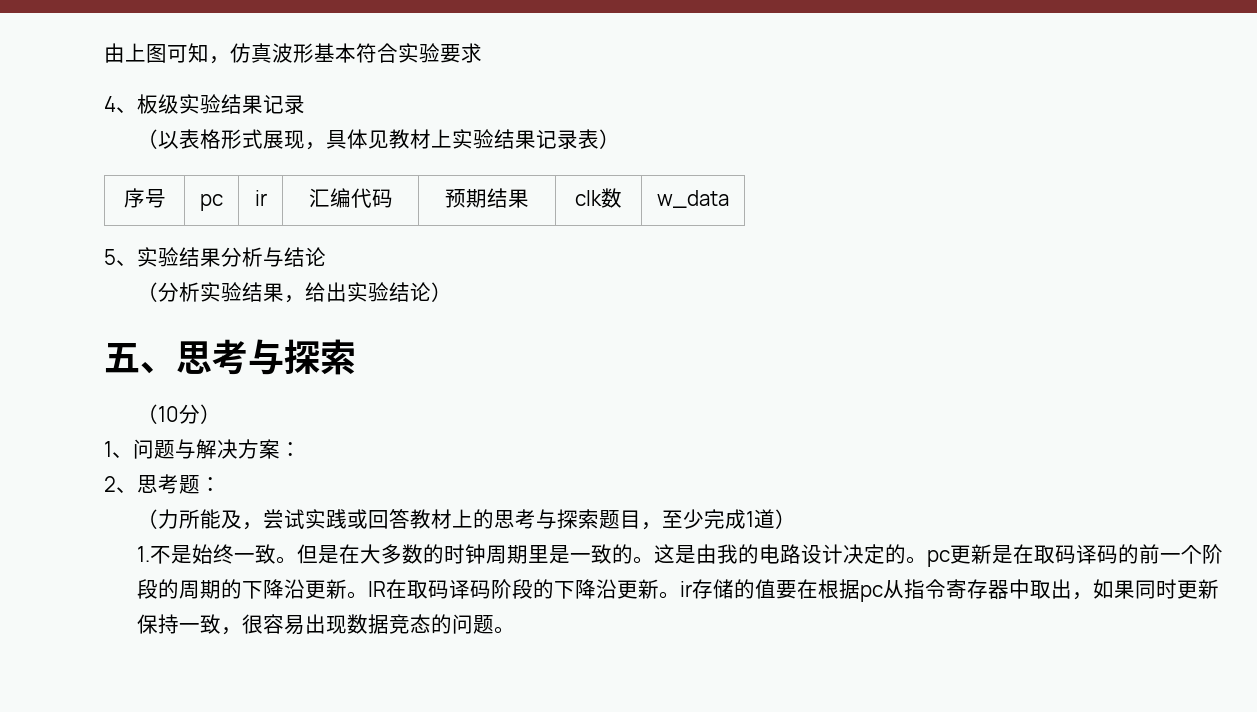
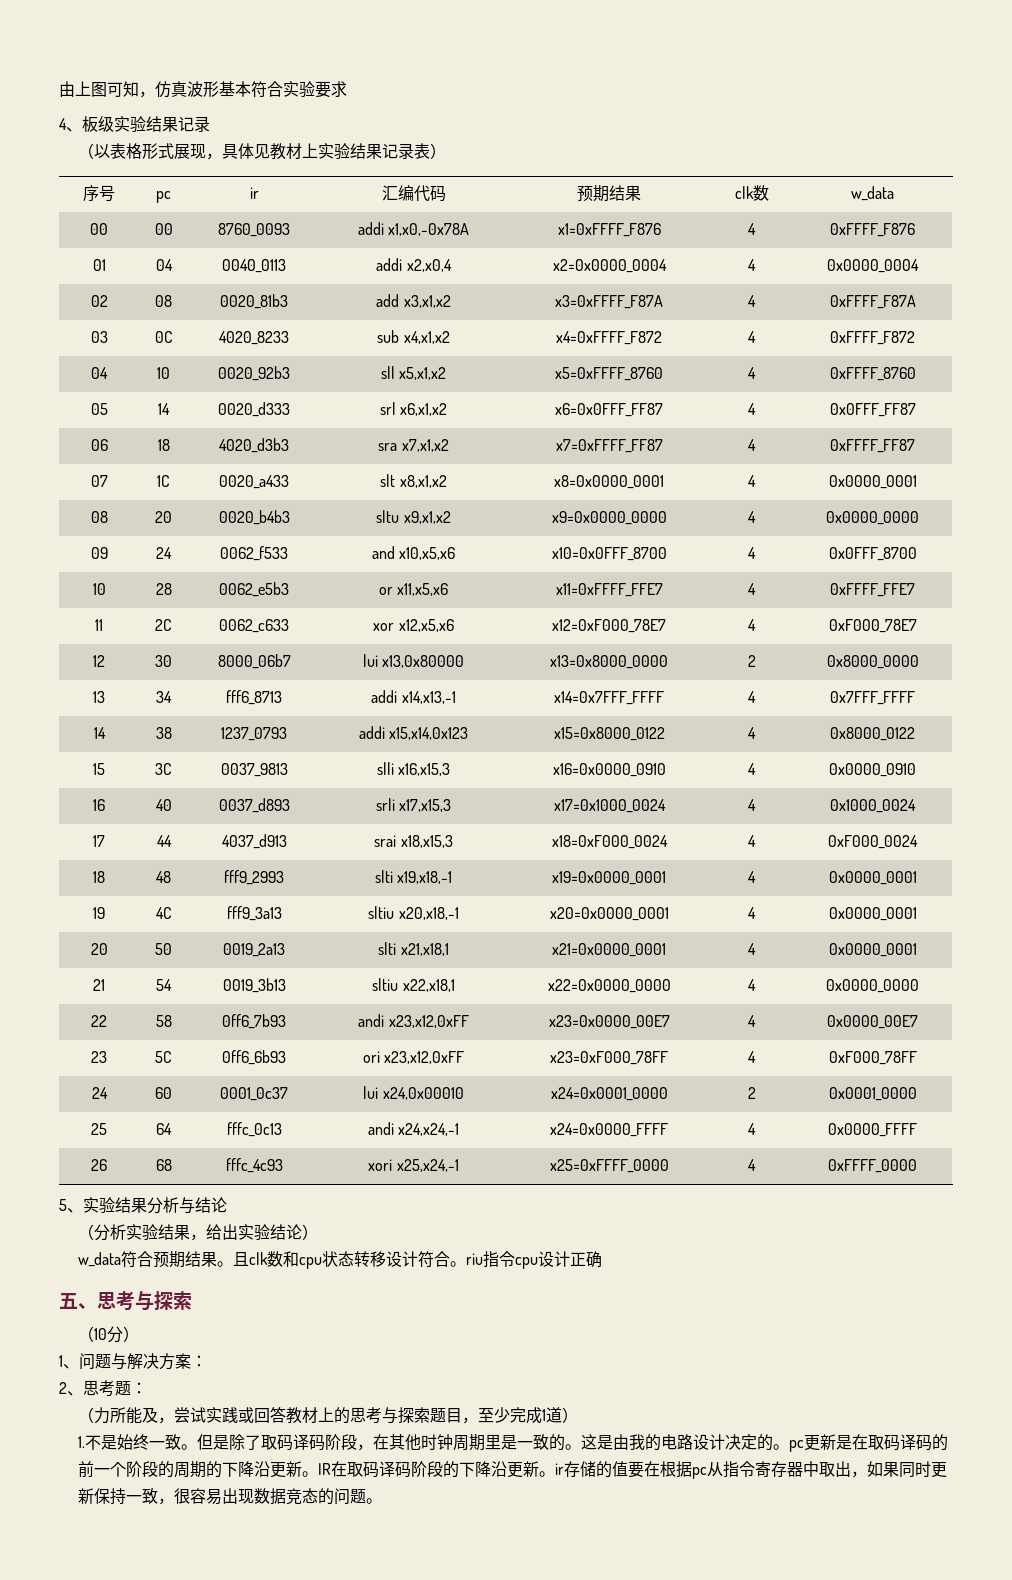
(729, 199) none -> [90,223,108,235] [154,223,173,235] [218,223,290,237] [357,222,470,236] [557,223,661,237] [748,223,756,235] [830,223,915,237] [92,259,106,271] [155,259,173,271] [222,259,286,273] [376,258,452,272] [552,259,667,273] [748,259,756,271] [827,259,919,273] [90,295,108,307] [155,295,172,307] [220,294,288,309] [376,294,451,308] [555,295,663,309] [748,295,756,307] [829,295,916,309] [90,331,108,343] [154,331,173,343] [219,331,289,345] [377,330,450,344] [556,331,662,345] [748,331,756,343] [830,331,915,345] [91,367,108,379] [157,367,170,379] [218,366,290,381] [380,366,447,380] [555,367,663,381] [748,367,756,379] [829,367,916,381] [90,403,108,415] [158,403,170,415] [218,402,290,417] [379,402,448,416] [555,403,663,417] [748,403,756,415] [829,403,916,417] [90,439,108,451] [157,439,170,451] [219,438,289,453] [378,439,449,452] [555,439,663,453] [748,439,756,451] [830,439,915,453] [90,475,108,487] [157,475,170,487] [219,475,289,489] [380,474,447,488] [554,475,664,489] [748,475,756,487] [828,475,917,489] [90,511,108,523] [155,511,172,523] [218,510,290,525] [376,510,451,524] [551,511,667,525] [748,511,756,523] [826,511,919,525] [90,547,108,559] [156,547,172,559] [220,546,288,561] [371,546,456,560] [551,547,667,561] [748,547,756,559] [828,547,917,561] [92,583,106,595] [155,583,172,595] [219,582,289,597] [378,583,449,596] [555,583,663,597] [748,583,756,595] [830,583,915,597] [95,619,103,631] [155,619,172,631] [219,619,289,633] [373,619,454,632] [552,619,666,633] [748,619,756,631] [828,619,917,633] [93,655,105,667] [155,655,172,667] [217,654,291,669] [362,654,465,668] [550,655,668,669] [747,655,756,667] [826,655,919,669] [93,691,105,703] [156,691,172,703] [226,690,282,705] [371,690,456,704] [554,691,664,705] [748,691,756,703] [830,691,915,705] [93,727,106,739] [155,727,172,739] [221,727,287,741] [358,726,469,740] [553,727,665,741] [748,727,756,739] [830,727,915,741] [93,763,105,775] [155,763,172,775] [220,763,288,777] [376,762,451,776] [552,763,666,777] [748,763,756,775] [829,763,916,777] [93,799,105,811] [155,799,172,811] [218,798,290,813] [375,798,452,812] [553,799,666,813] [748,799,756,811] [830,799,916,813] [93,835,105,847] [156,835,172,847] [221,834,287,849] [374,835,453,848] [551,835,668,849] [748,835,756,847] [828,835,918,849] [93,871,105,883] [156,871,171,883] [224,870,284,885] [374,870,453,884] [552,871,666,885] [748,871,756,883] [828,871,917,885] [93,907,105,919] [155,907,172,919] [226,906,282,921] [368,906,459,920] [549,907,669,921] [748,907,756,919] [828,907,917,921] [90,943,108,955] [155,943,172,955] [223,943,285,957] [378,942,449,956] [552,943,666,957] [748,943,756,955] [828,943,917,957] [93,979,105,991] [156,979,172,991] [222,978,286,993] [372,978,455,992] [547,979,671,993] [748,979,756,991] [826,979,919,993] [91,1015,107,1027] [155,1015,172,1027] [222,1014,286,1029] [358,1014,469,1028] [548,1015,670,1029] [748,1015,756,1027] [827,1015,918,1029] [91,1051,107,1063] [155,1051,172,1063] [222,1050,286,1065] [362,1051,465,1064] [550,1051,668,1065] [748,1051,756,1063] [828,1051,917,1065] [91,1087,108,1099] [155,1087,172,1099] [220,1087,288,1101] [363,1086,464,1100] [550,1087,668,1101] [747,1087,756,1099] [828,1087,917,1101] [91,1123,107,1135] [156,1123,172,1135] [226,1122,282,1137] [367,1122,460,1136] [550,1123,668,1137] [748,1123,756,1135] [828,1123,917,1137] [91,1159,107,1171] [155,1159,172,1171] [225,1158,283,1173] [368,1159,459,1172] [549,1159,669,1173] [748,1159,756,1171] [828,1159,917,1173] // 00 | 00 | 8760_0093 | addi x1,x0,-0x78A | x1=0xFFFF_F876 | 4 | 0xFFFF_F876 // 01 | 04 | 0040_0113 | addi x2,x0,4 | x2=0x0000_0004 | 4 | 0x0000_0004 // 02 | 08 | 0020_81b3 | add x3,x1,x2 | x3=0xFFFF_F87A | 4 | 0xFFFF_F87A // 03 | 0C | 4020_8233 | sub x4,x1,x2 | x4=0xFFFF_F872 | 4 | 0xFFFF_F872 // 04 | 10 | 0020_92b3 | sll x5,x1,x2 | x5=0xFFFF_8760 | 4 | 0xFFFF_8760 // 05 | 14 | 0020_d333 | srl x6,x1,x2 | x6=0x0FFF_FF87 | 4 | 0x0FFF_FF87 // 06 | 18 | 4020_d3b3 | sra x7,x1,x2 | x7=0xFFFF_FF87 | 4 | 0xFFFF_FF87 // 07 | 1C | 0020_a433 | slt x8,x1,x2 | x8=0x0000_0001 | 4 | 0x0000_0001 // 08 | 20 | 0020_b4b3 | sltu x9,x1,x2 | x9=0x0000_0000 | 4 | 0x0000_0000 // 09 | 24 | 0062_f533 | and x10,x5,x6 | x10=0x0FFF_8700 | 4 | 0x0FFF_8700 // 10 | 28 | 0062_e5b3 | or x11,x5,x6 | x11=0xFFFF_FFE7 | 4 | 0xFFFF_FFE7 // 11 | 2C | 0062_c633 | xor x12,x5,x6 | x12=0xF000_78E7 | 4 | 0xF000_78E7 // 12 | 30 | 8000_06b7 | lui x13,0x80000 | x13=0x8000_0000 | 2 | 0x8000_0000 // 13 | 34 | fff6_8713 | addi x14,x13,-1 | x14=0x7FFF_FFFF | 4 | 0x7FFF_FFFF // 14 | 38 | 1237_0793 | addi x15,x14,0x123 | x15=0x8000_0122 | 4 | 0x8000_0122 // 15 | 3C | 0037_9813 | slli x16,x15,3 | x16=0x0000_0910 | 4 | 0x0000_0910 // 16 | 40 | 0037_d893 | srli x17,x15,3 | x17=0x1000_0024 | 4 | 0x1000_0024 // 17 | 44 | 4037_d913 | srai x18,x15,3 | x18=0xF000_0024 | 4 | 0xF000_0024 // 18 | 48 | fff9_2993 | slti x19,x18,-1 | x19=0x0000_0001 | 4 | 0x0000_0001 // 19 | 4C | fff9_3a13 | sltiu x20,x18,-1 | x20=0x0000_0001 | 4 | 0x0000_0001 // 20 | 50 | 0019_2a13 | slti x21,x18,1 | x21=0x0000_0001 | 4 | 0x0000_0001 // 21 | 54 | 0019_3b13 | sltiu x22,x18,1 | x22=0x0000_0000 | 4 | 0x0000_0000 // 22 | 58 | 0ff6_7b93 | andi x23,x12,0xFF | x23=0x0000_00E7 | 4 | 0x0000_00E7 // 23 | 5C | 0ff6_6b93 | ori x23,x12,0xFF | x23=0xF000_78FF | 4 | 0xF000_78FF // 24 | 60 | 0001_0c37 | lui x24,0x00010 | x24=0x0001_0000 | 2 | 0x0001_0000 // 25 | 64 | fffc_0c13 | andi x24,x24,-1 | x24=0x0000_FFFF | 4 | 0x0000_FFFF // 26 | 68 | fffc_4c93 | xori x25,x24,-1 | x25=0xFFFF_0000 | 4 | 0xFFFF_0000
(453, 292) none -> [78,1251,603,1269] // w_data符合预期结果。且clk数和cpu状态转移设计符合。riu指令cpu设计正确
[339,544,445,564] 在大多数的 -> [229,1434,422,1451] 除了取码译码阶段，在其他

